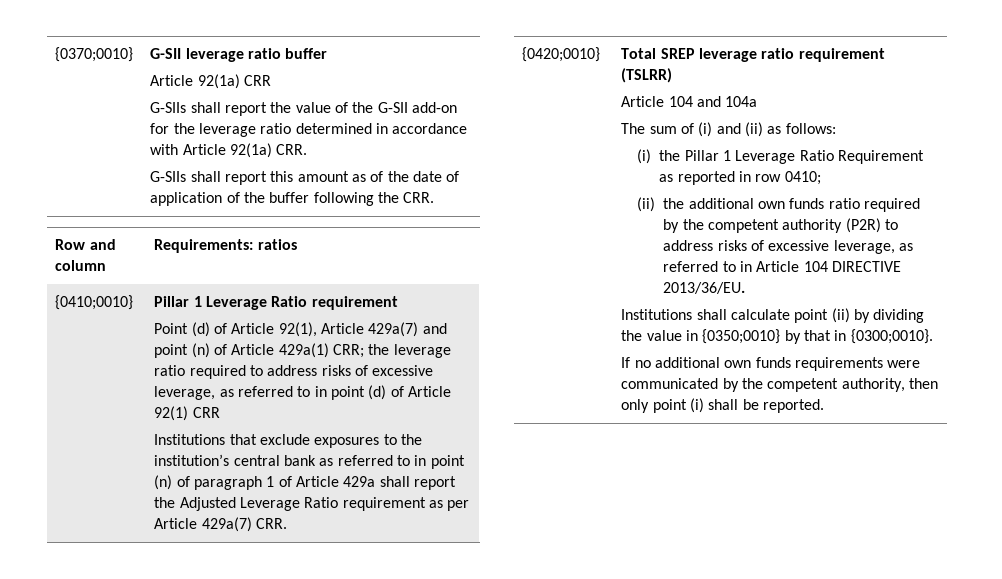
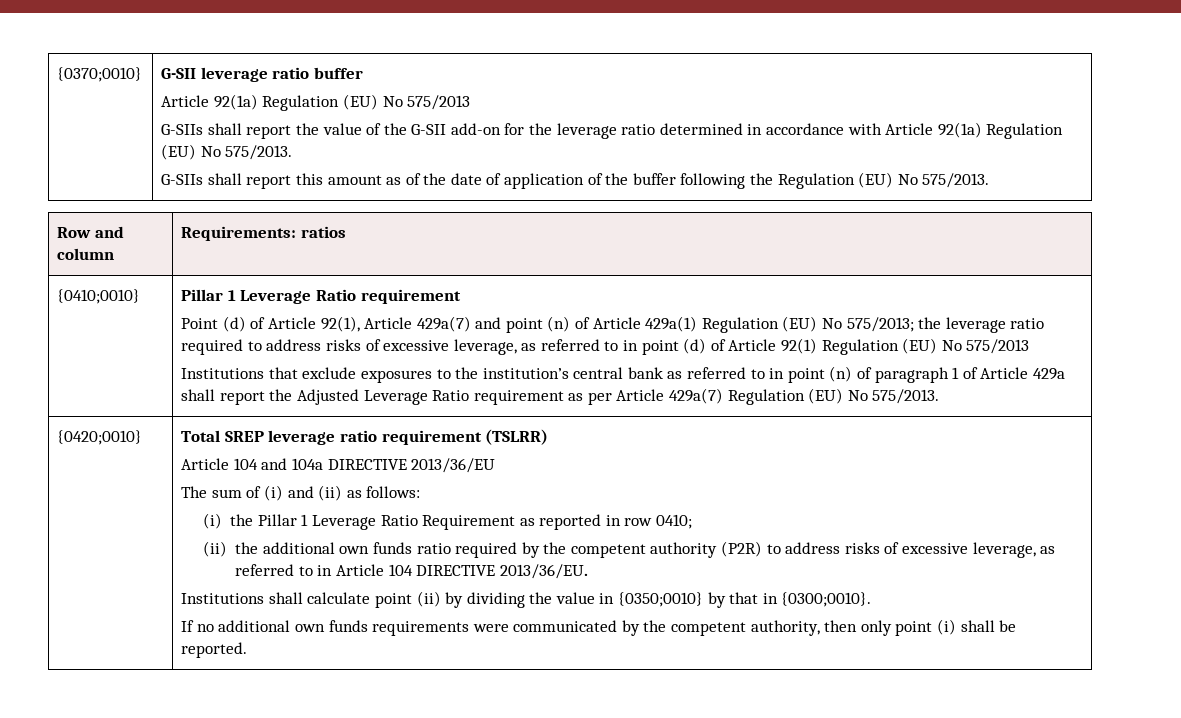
[244,75,272,86] CRR -> [262,94,471,111] Regulation (EU) No 575/2013
[276,144,308,155] CRR. -> [986,123,1064,139] [161,144,293,160] Regulation (EU) No 575/2013.
[403,192,435,203] CRR. -> [777,172,990,189] Regulation (EU) No 575/2013.
[333,344,365,358] CRR; -> [701,316,914,333] Regulation (EU) No 575/2013;
[192,407,220,418] CRR -> [821,338,1030,355] Regulation (EU) No 575/2013
[256,518,288,529] CRR. -> [727,388,940,405] Regulation (EU) No 575/2013.
(758, 101) none -> [327,458,496,473] DIRECTIVE 2013/36/EU

